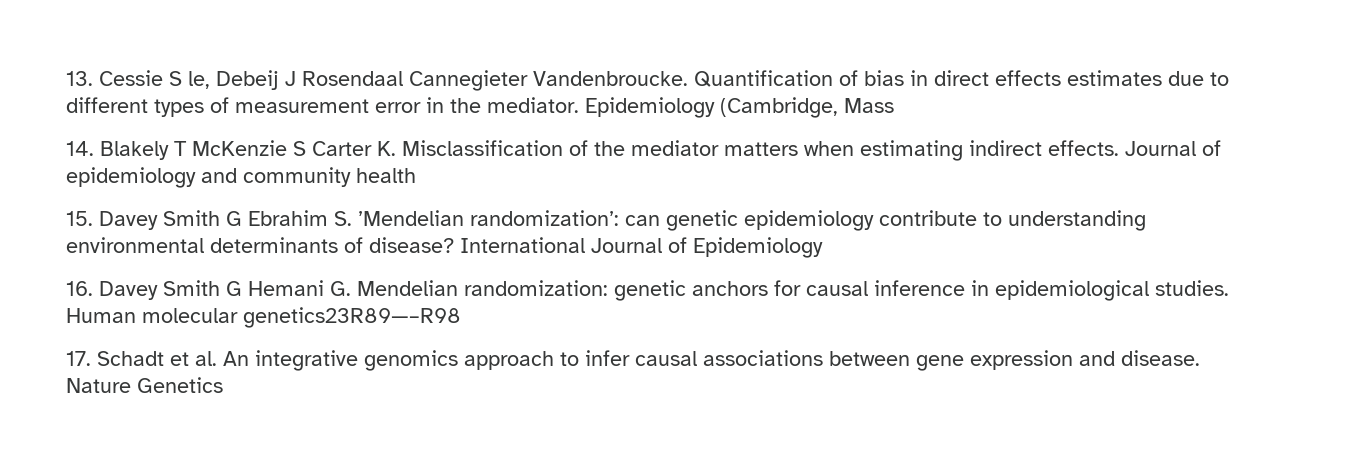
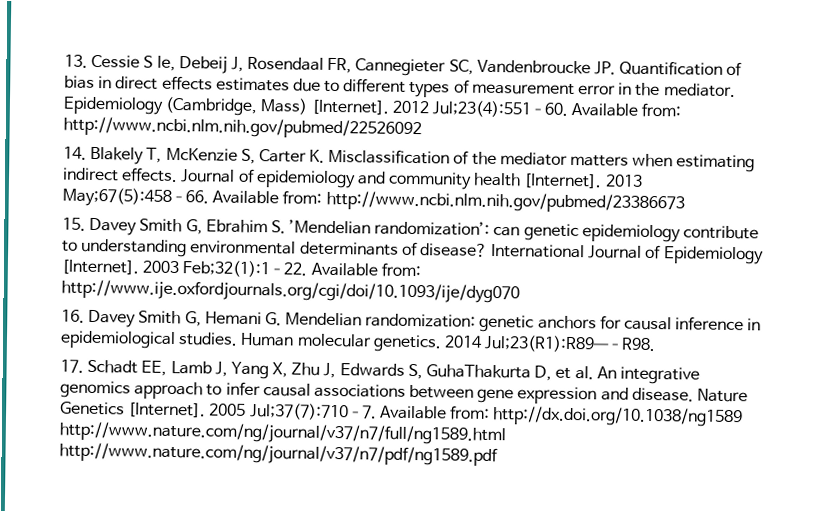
[285,70,688,91] J Rosendaal Cannegieter Vandenbroucke. -> [230,56,617,77] J, Rosendaal FR, Cannegieter SC, Vandenbroucke JP.
[844,98,894,113] Mass -> [260,98,683,118] [63,116,422,140] Mass) [Internet]. 2012 Jul;23(4):551–60. Available from: http://www.ncbi.nlm.nih.gov/pubmed/22526092
[174,140,306,156] T McKenzie S -> [146,147,256,165] T, McKenzie S,
(416, 175) none -> [523,173,643,189] [62,187,685,214] [Internet]. 2013 May;67(5):458–66. Available from: http://www.ncbi.nlm.nih.gov/pubmed/23386673
[226,211,242,226] G -> [185,219,203,235] G,
(823, 247) none -> [61,259,421,278] [61,279,520,304] [Internet]. 2003 Feb;32(1):1–22. Available from: http://www.ije.oxfordjournals.org/cgi/doi/10.1093/ije/dyg070
[226,281,242,296] G -> [184,311,202,327] G,
[243,307,461,328] genetics23R89—–R98 -> [372,334,657,354] genetics. 2014 Jul;23(R1):R89—–R98.
(164, 358) none -> [141,360,553,381] EE, Lamb J, Yang X, Zhu J, Edwards S, GuhaThakurta D,
(223, 385) none -> [128,402,744,428] [59,421,506,446] [59,442,498,467] [Internet]. 2005 Jul;37(7):710–7. Available from: http://dx.doi.org/10.1038/ng1589 http://www.nature.com/ng/journal/v37/n7/full/ng1589.html http://www.nature.com/ng/journal/v37/n7/pdf/ng1589.pdf

